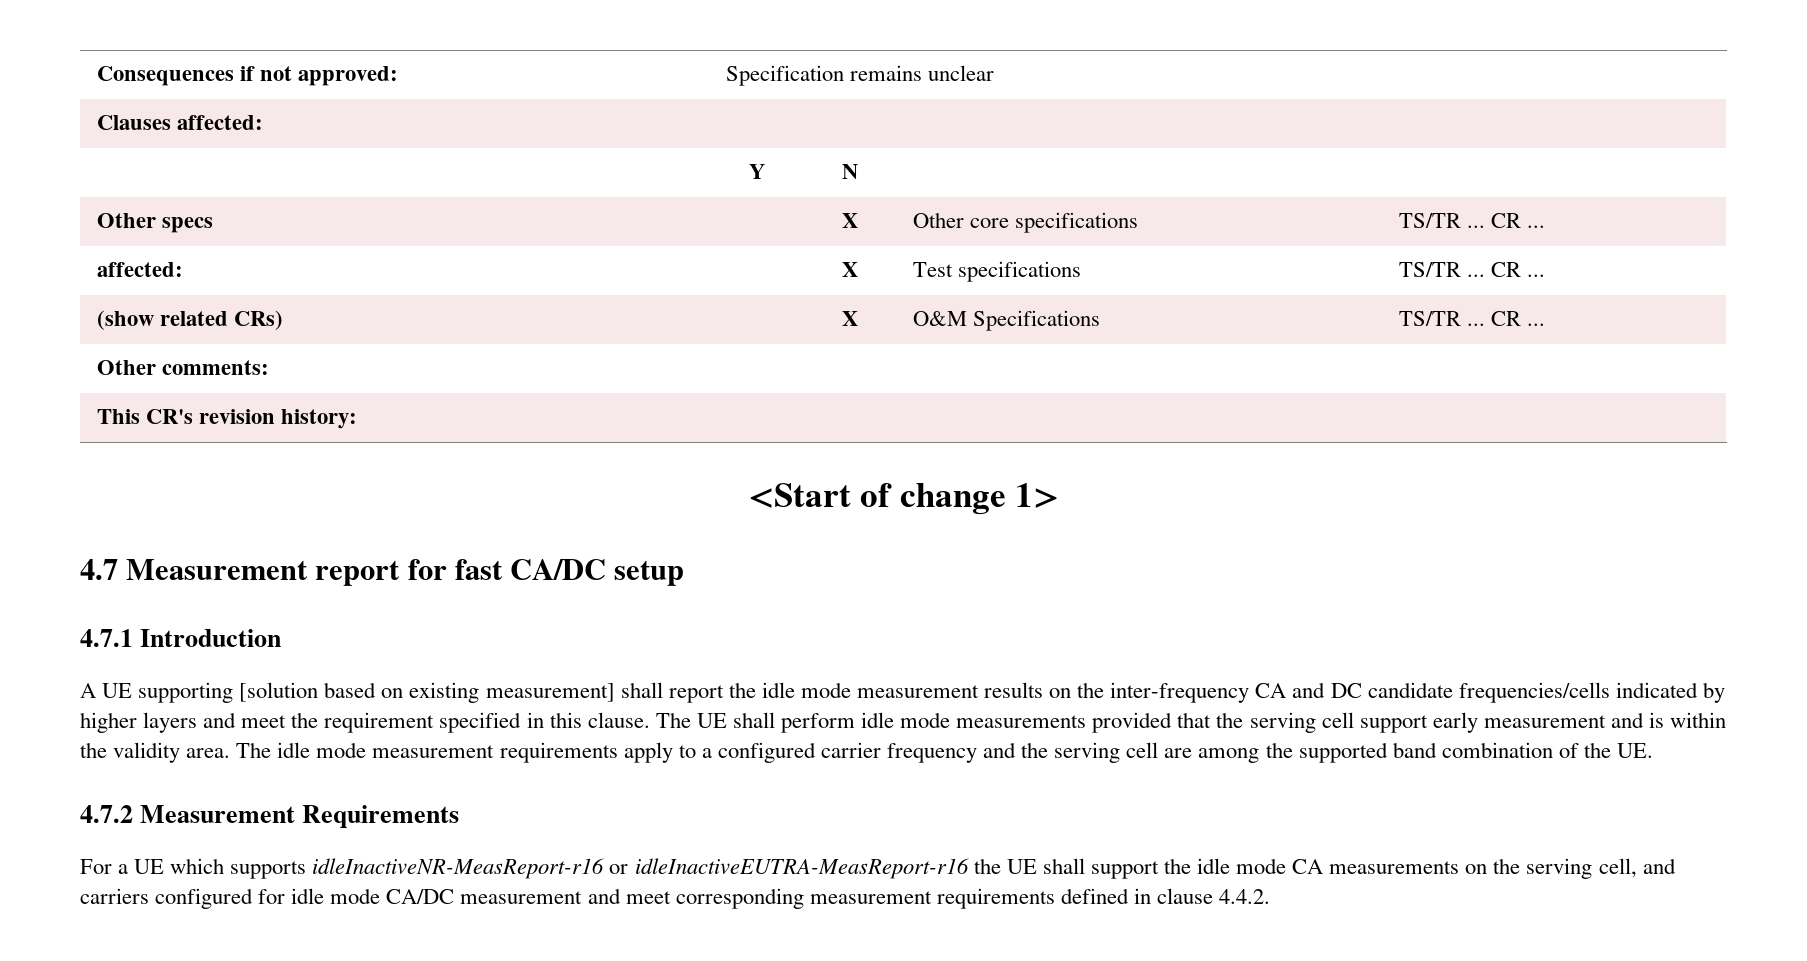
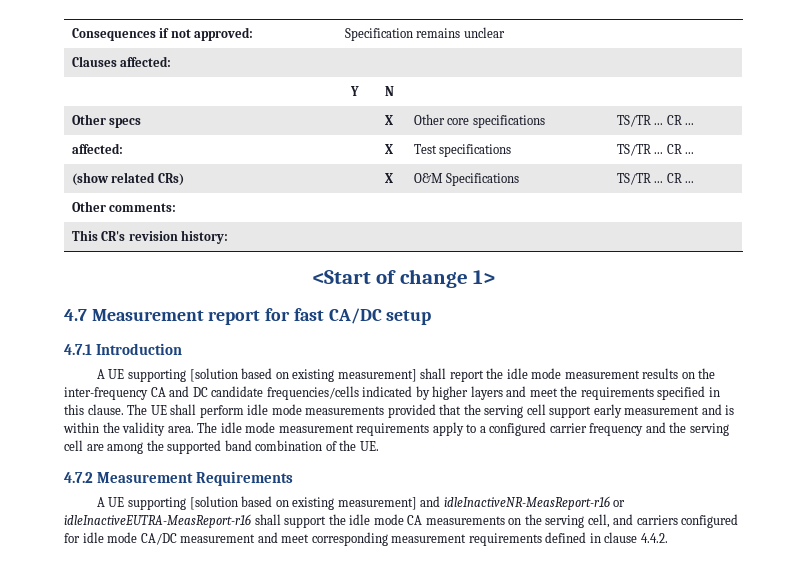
[324,712,435,733] requirement -> [580,387,654,400] requirements
[80,858,307,879] For a UE which supports -> [96,496,441,510] A UE supporting [solution based on existing measurement] and
[973,858,1037,874] the UE -> (251, 521) none

